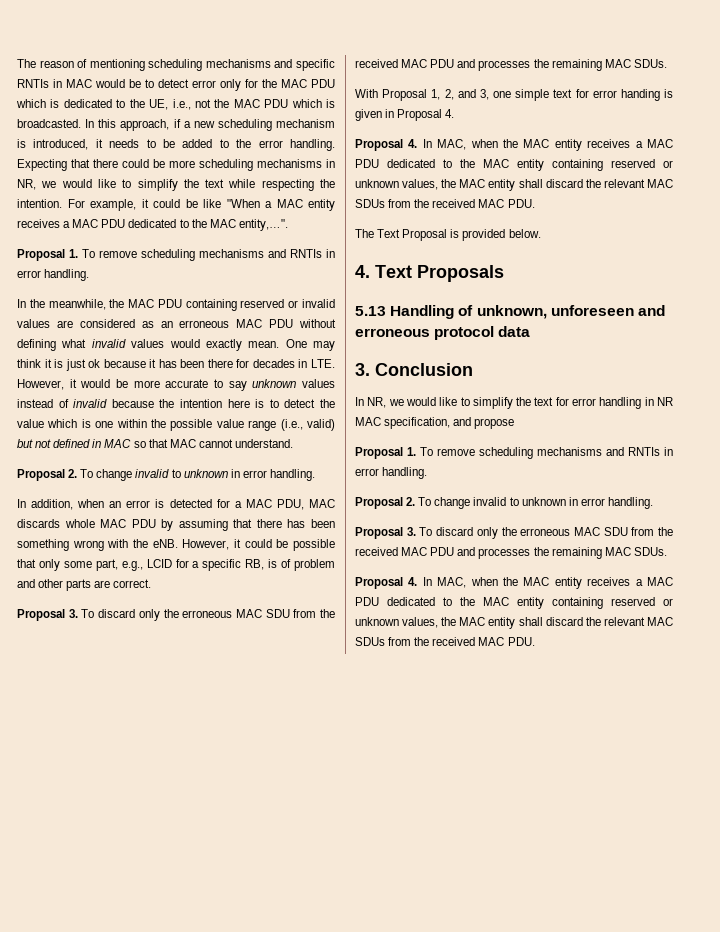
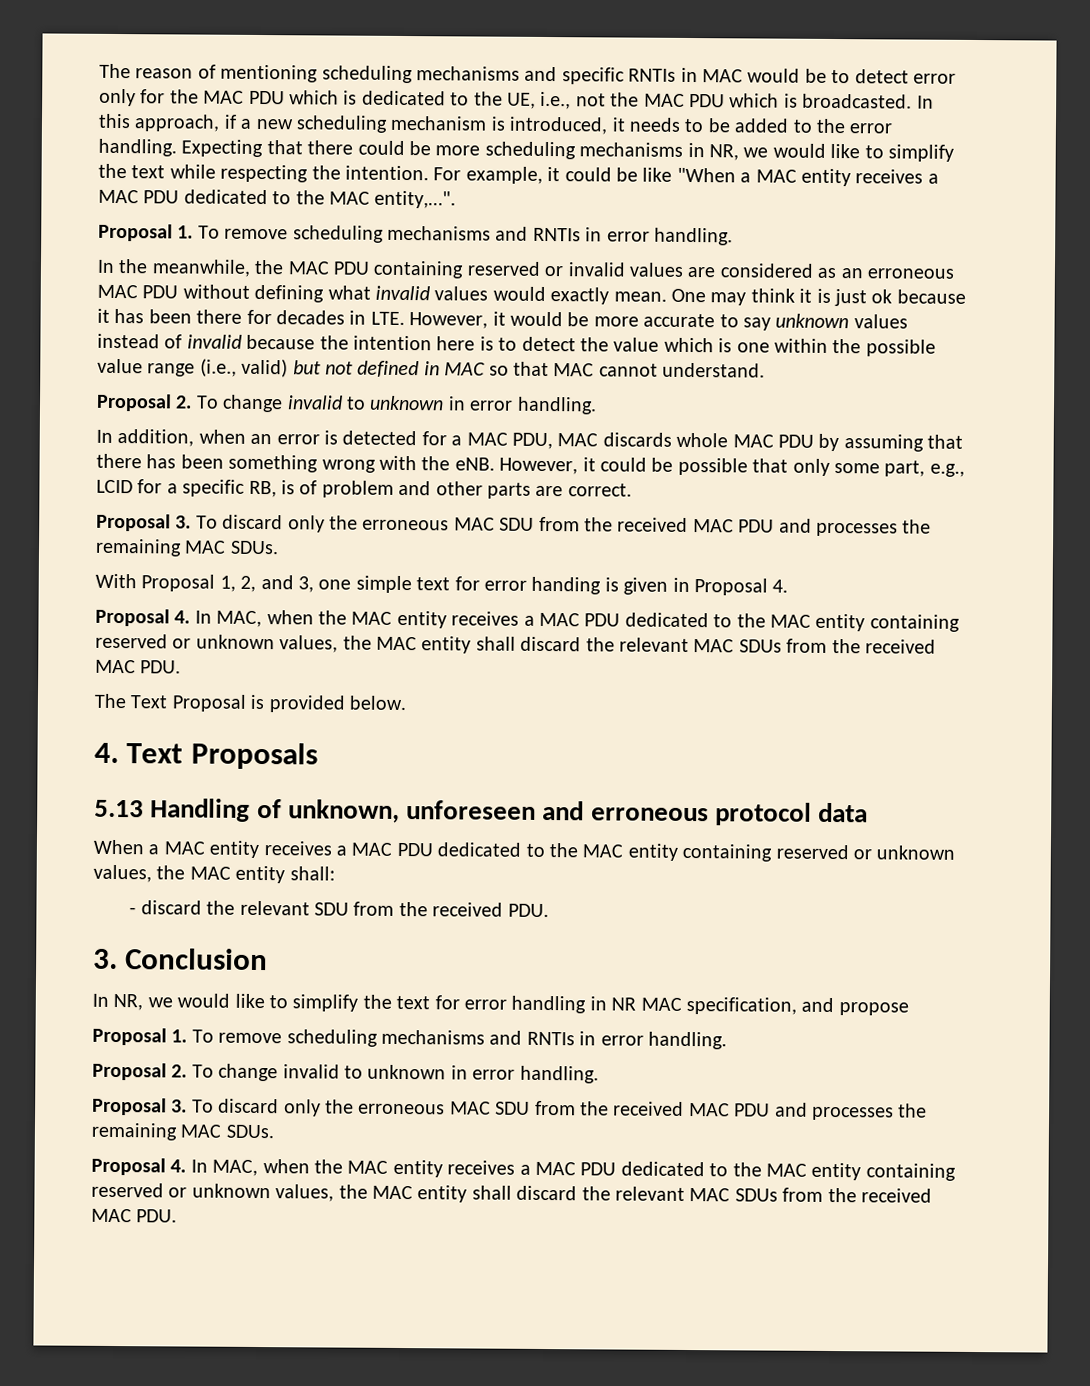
(531, 331) none -> [93,839,956,862] [93,864,335,884] [129,900,549,918] // When a MAC entity receives a MAC PDU dedicated to the MAC entity containing reserved or unknown values, the MAC entity shall: // - discard the relevant SDU from the received PDU.

